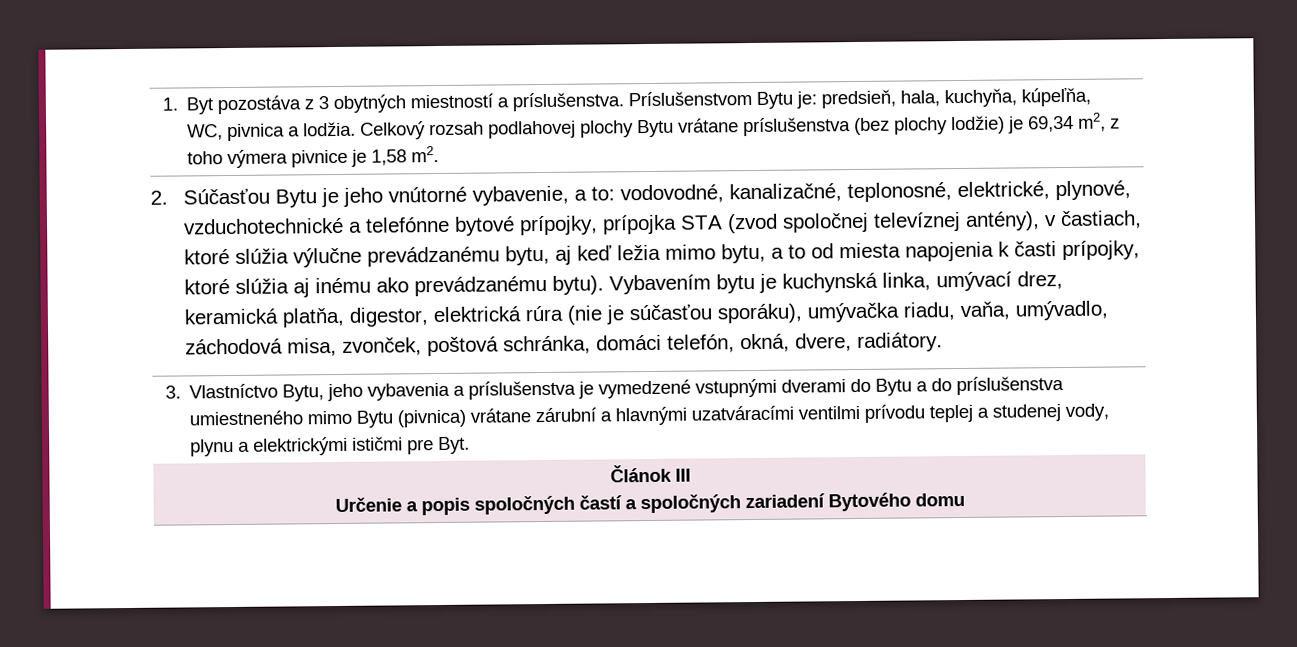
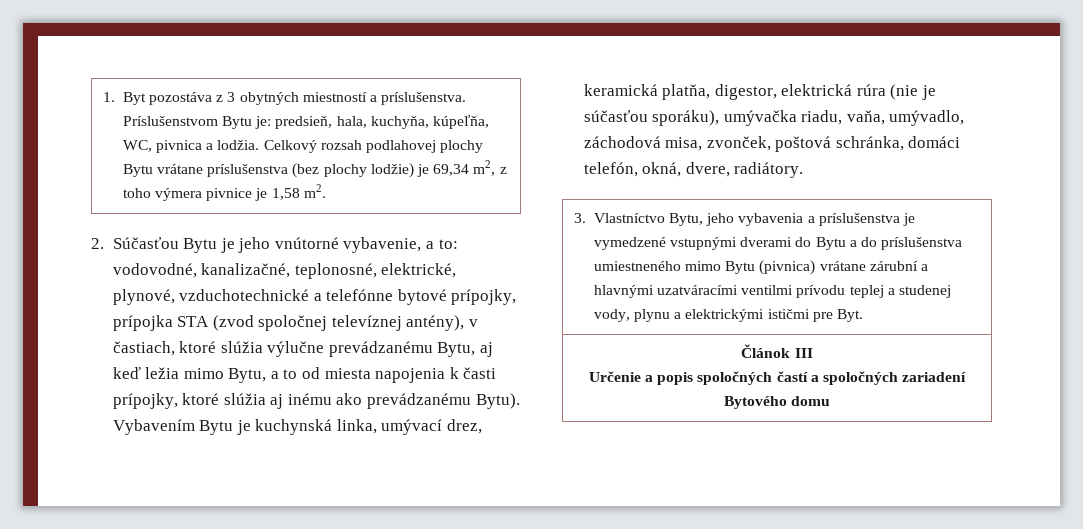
[504,245,550,266] bytu, -> [437,342,476,357] Bytu,
[720,243,766,264] bytu, -> [228,368,267,383] Bytu,
[551,273,755,295] bytu). Vybavením bytu -> [475,393,520,409] [112,419,234,435] Bytu). Vybavením Bytu

